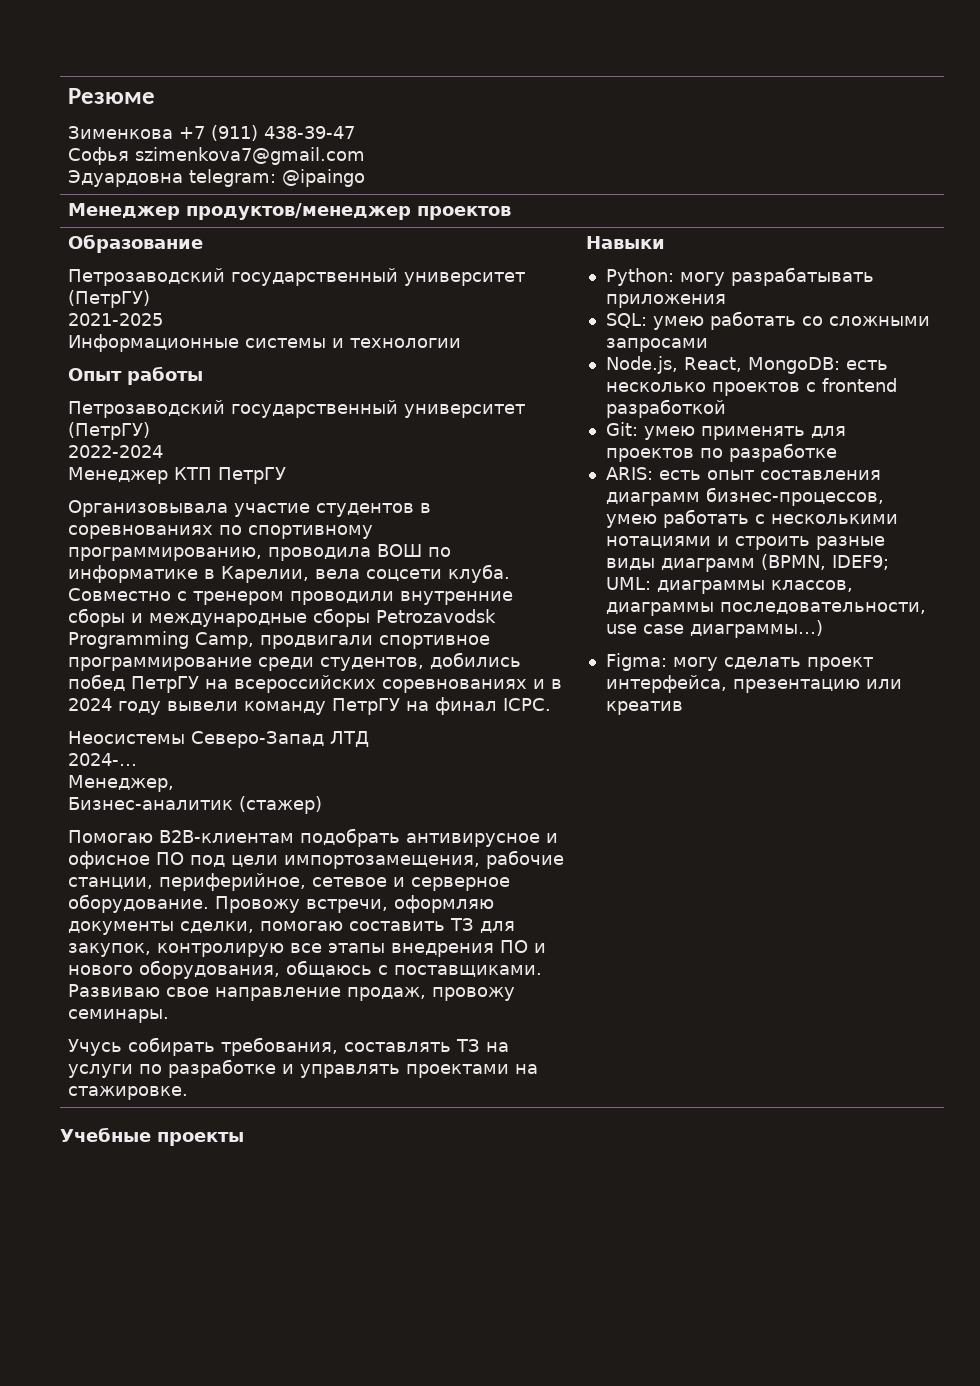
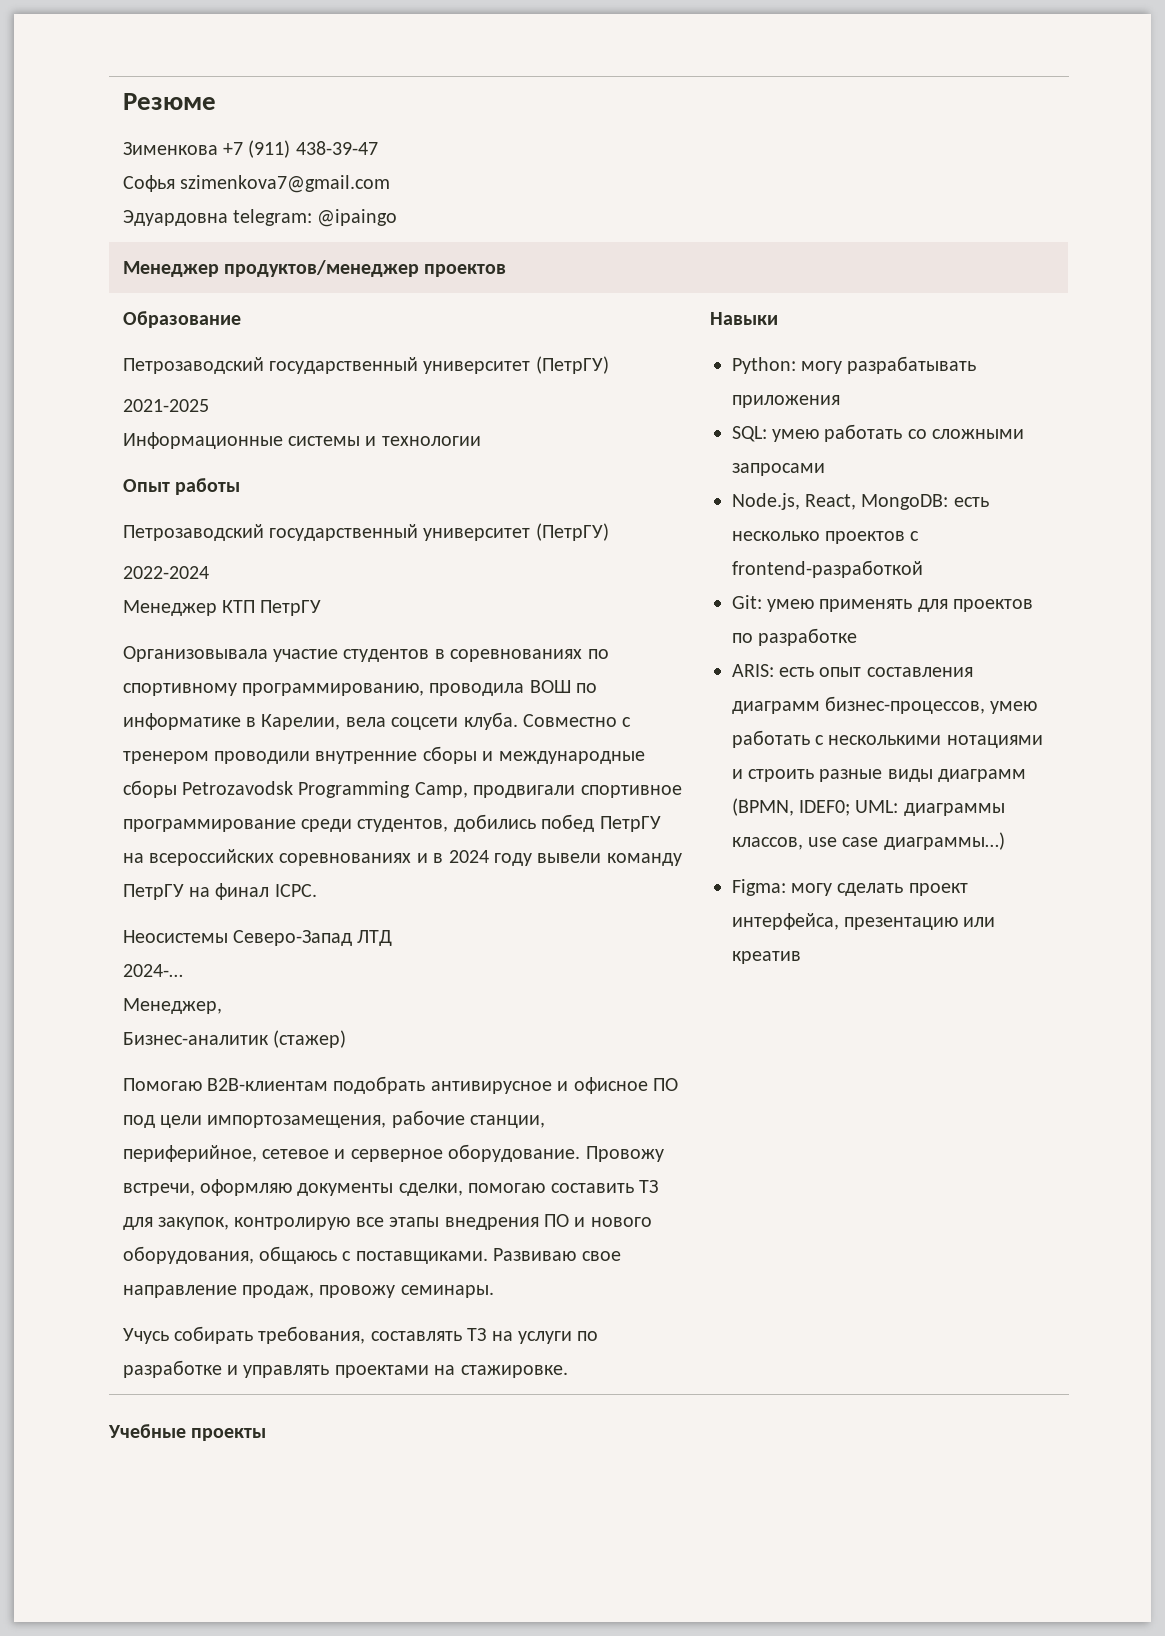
[821,378,897,392] [605,399,726,418] frontend разработкой -> [731,560,923,578] frontend-разработкой
[831,555,889,570] IDEF9; -> [798,800,850,816] IDEF0;
[605,602,926,616] диаграммы последовательности, -> (803, 843) none

